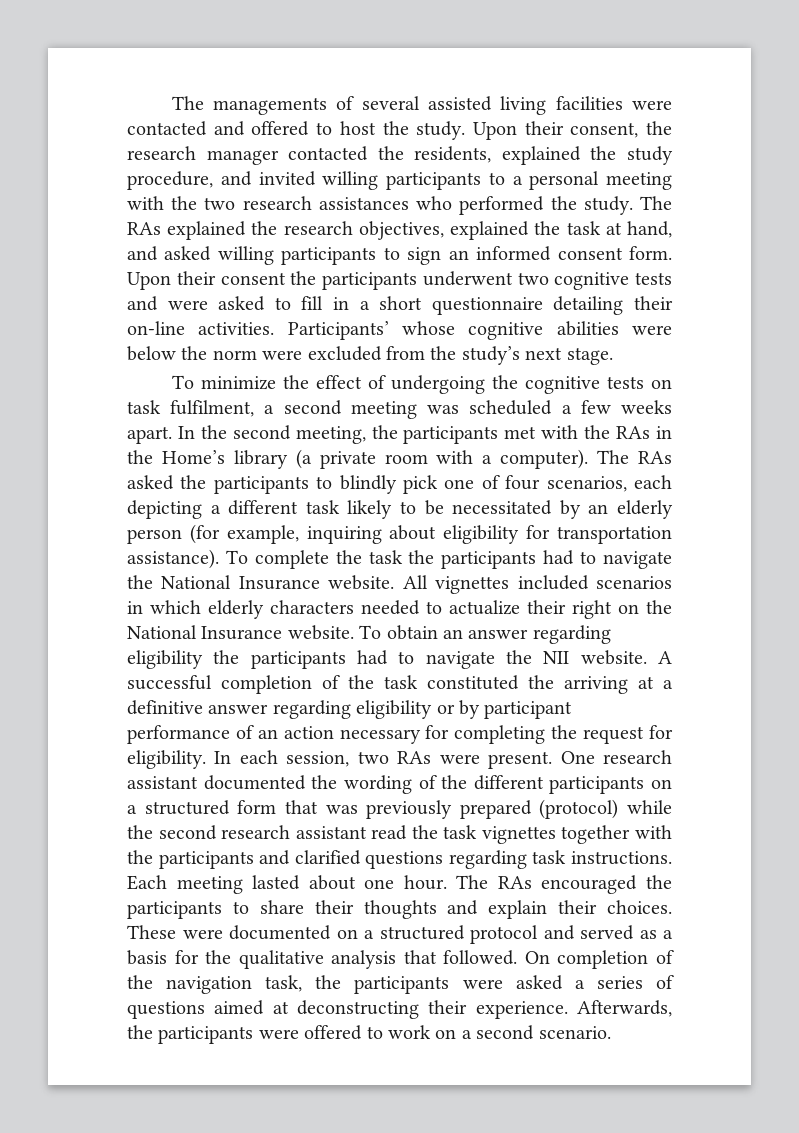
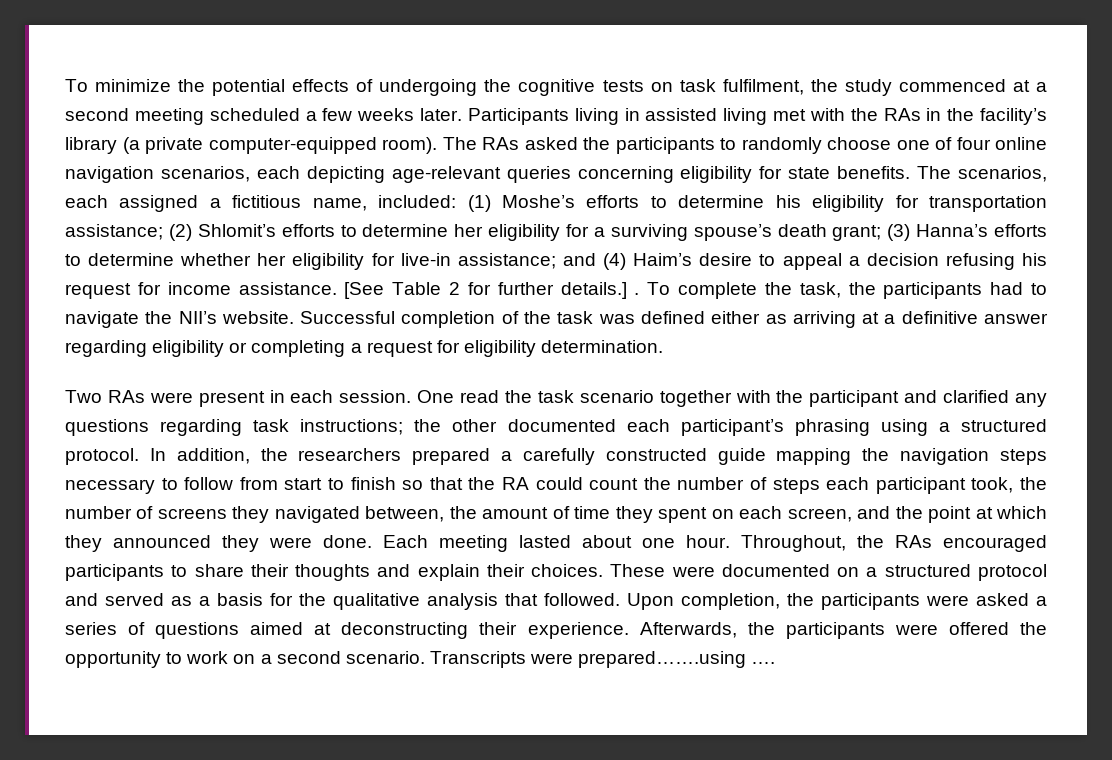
[171,96,673,115] [127,121,672,140] [127,146,673,165] [127,171,672,190] [127,196,672,215] [127,221,672,240] [127,246,672,265] [127,271,672,290] [127,296,673,315] [127,321,672,340] [127,346,613,365] The managements of several assisted living facilities were contacted and offered to host the study. Upon their consent, the research manager contacted the residents, explained the study procedure, and invited willing participants to a personal meeting with the two research assistances who performed the study. The RAs explained the research objectives, explained the task at hand, and asked willing participants to sign an informed consent form. Upon their consent the participants underwent two cognitive tests and were asked to fill in a short questionnaire detailing their on-line activities. Participants’ whose cognitive abilities were below the norm were excluded from the study’s next stage. // -> (65, 85) none
[315,375,362,389] effect -> [212,79,350,96] potential effects
(255, 408) none -> [810,79,1030,96] the study commenced at
[427,405,460,414] was -> (204, 116) none
[127,425,499,444] apart. In the second meeting, the participants -> [419,108,768,125] later. Participants living in assisted living
[161,450,225,464] Home’s -> [980,108,1048,125] facility’s
[384,449,589,469] room with a computer). -> [208,137,437,154] computer-equipped room).
[339,475,438,494] blindly pick -> [741,137,891,154] randomly choose
(541, 482) none -> [995,137,1047,150] [65,166,154,183] online navigation
[210,500,674,519] [127,524,672,544] [127,549,219,569] a different task likely to be necessitated by an elderly person (for example, inquiring about eligibility for transportation assistance). -> [391,166,1047,183] [65,195,1048,212] [65,224,1047,241] [65,253,1047,270] [65,282,640,299] age-relevant queries concerning eligibility for state benefits. The scenarios, each assigned a fictitious name, included: (1) Moshe’s efforts to determine his eligibility for transportation assistance; (2) Shlomit’s efforts to determine her eligibility for a surviving spouse’s death grant; (3) Hanna’s efforts to determine whether her eligibility for live-in assistance; and (4) Haim’s desire to appeal a decision refusing his request for income assistance. [See Table 2 for further details.] .
[368,550,673,569] [127,575,672,594] [127,600,672,619] [127,625,611,644] [127,650,672,669] [127,675,554,694] task the participants had to navigate the National Insurance website. All vignettes included scenarios in which elderly characters needed to actualize their right on the National Insurance website. To obtain an answer regarding eligibility the participants had to navigate the NII website. A successful completion of the task constituted the -> [799,282,1048,299] [65,311,787,328] task, the participants had to navigate the NII’s website. Successful completion of the task was defined either as
[459,700,573,719] [127,725,674,744] [127,750,672,769] [127,775,672,794] [127,799,672,819] [127,825,367,840] by participant performance of an action necessary for completing the request for eligibility. In each session, two RAs were present. One research assistant documented the wording of the different participants on a structured form that was previously prepared (protocol) while the second research assistant -> [251,340,664,357] [65,390,455,407] completing a request for eligibility determination. // Two RAs were present in each session. One
[481,826,556,844] vignettes -> [579,390,654,403] scenario
[158,851,254,869] participants -> [809,390,900,407] participant
(361, 857) none -> [1015,393,1048,407] any
[570,851,672,865] instructions. -> [300,419,1048,436] [65,448,1047,465] [65,477,1048,494] [65,506,1048,523] [65,535,372,552] instructions; the other documented each participant’s phrasing using a structured protocol. In addition, the researchers prepared a carefully constructed guide mapping the navigation steps necessary to follow from start to finish so that the RA could count the number of steps each participant took, the number of screens they navigated between, the amount of time they spent on each screen, and the point at which they announced they were done.
[456,875,489,889] The -> [741,535,884,552] Throughout, the
[645,875,672,889] the -> (1047, 543) none
[524,950,674,969] [127,975,303,994] On completion of the navigation task, -> [627,593,780,610] Upon completion,
(363, 1032) none -> [1020,622,1048,635] [65,651,161,668] the opportunity
(611, 1032) none -> [429,651,776,668] Transcripts were prepared…….using ….

